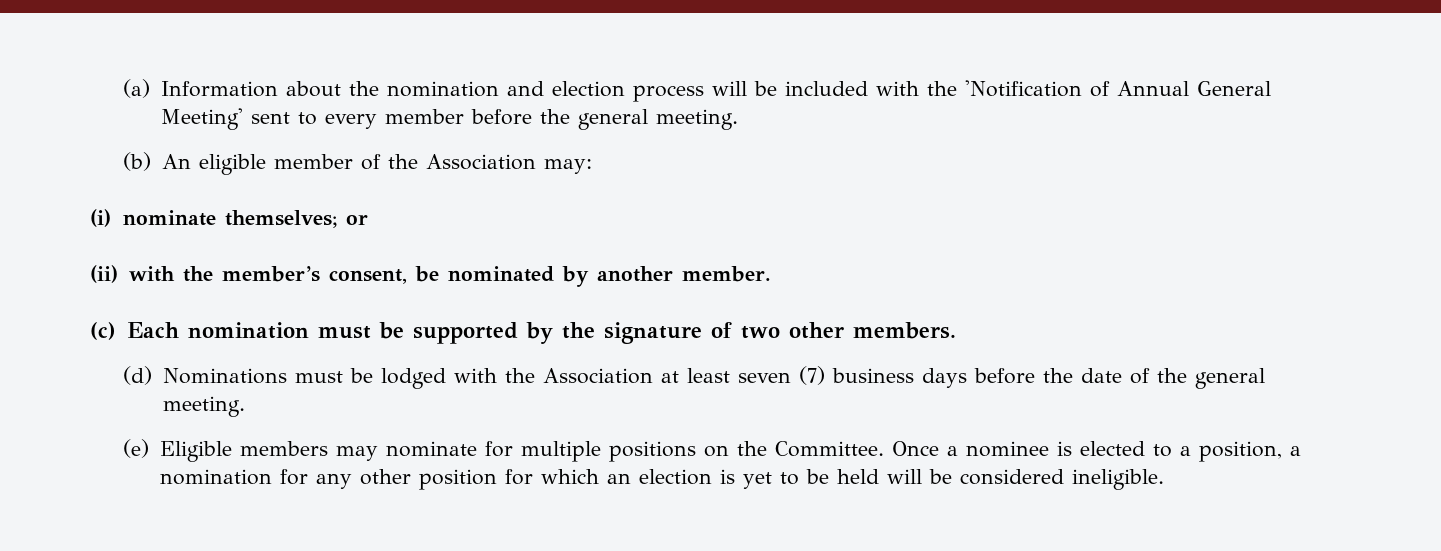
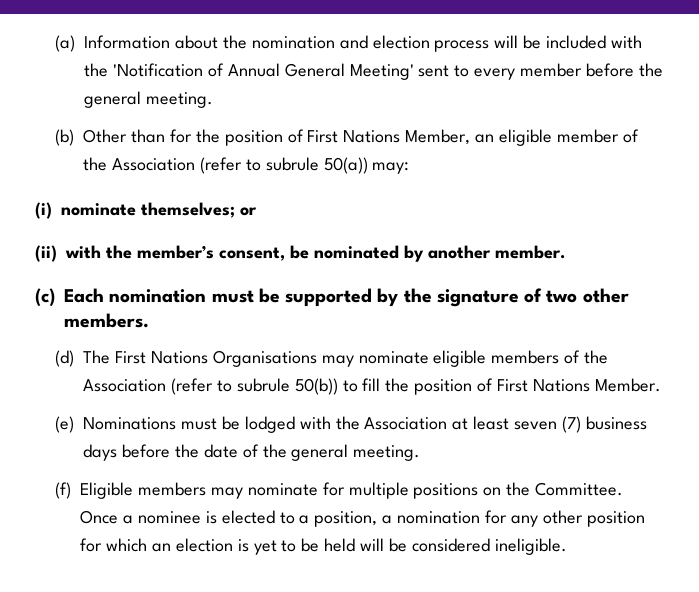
[161,154,191,169] An -> [83,129,495,146] Other than for the position of First Nations Member, an
(536, 162) none -> [200,157,368,174] (refer to subrule 50(a))
(153, 375) none -> [83,350,609,367] [83,378,661,395] [55,416,75,433] The First Nations Organisations may nominate eligible members of the Association (refer to subrule 50(b)) to fill the position of First Nations Member. // (e)
[123,439,150,458] (e) -> [55,482,72,499] (f)

